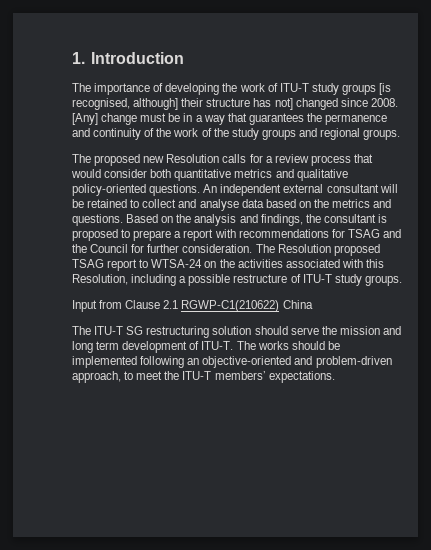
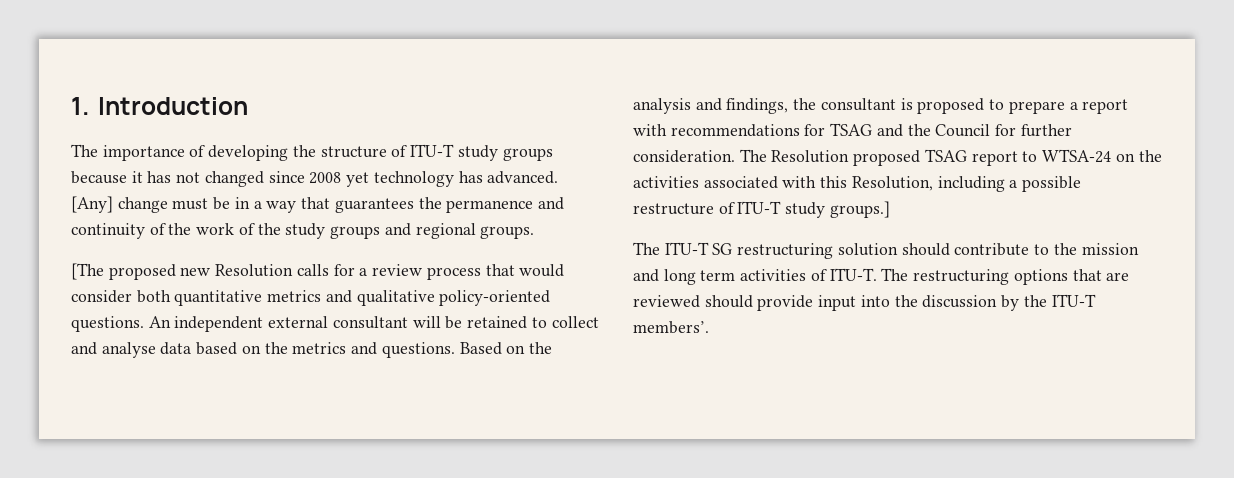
[239,83,265,92] work -> [320,146,387,158] structure
[379,83,392,95] [72,98,398,110] [is recognised, although] their structure has not] changed since 2008. -> [71,171,559,187] because it has not changed since 2008 yet technology has advanced.
[72,154,91,163] The -> [71,263,104,280] [The
[364,275,402,286] [72,300,313,312] groups. // Input from Clause 2.1 RGWP-C1(210622) China -> [829,201,890,218] groups.]
[290,327,319,335] serve -> [954,243,1050,256] contribute to
[122,341,188,353] development -> [740,269,807,281] activities
[257,341,340,350] [72,356,392,368] [72,371,335,383] works should be implemented following an objective-oriented and problem-driven approach, to meet the ITU-T members’ expectations. -> [913,269,1130,285] [633,294,1096,311] [633,321,709,334] restructuring options that are reviewed should provide input into the discussion by the ITU-T members’.

